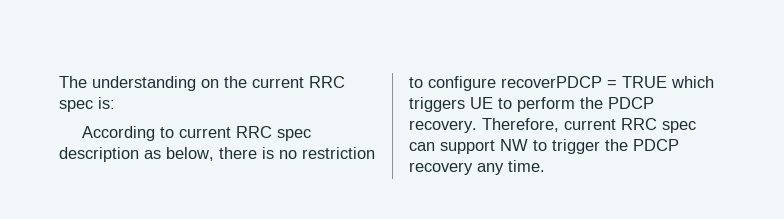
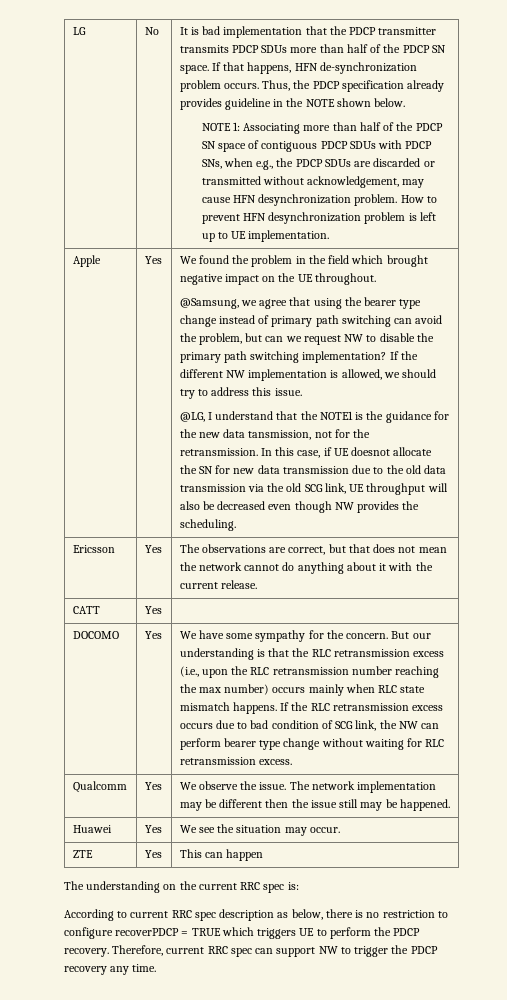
(59, 82) none -> [72,27,86,35] [144,27,159,35] [179,26,437,38] [179,44,446,53] [179,62,417,74] [179,80,445,92] [179,98,406,110] [201,122,443,134] [201,140,433,152] [201,158,435,170] [201,176,425,188] [201,194,437,206] [201,212,436,224] [201,230,330,242] [72,255,101,267] [144,256,162,264] [179,255,428,267] [179,273,376,285] [179,297,422,309] [179,315,443,327] [179,333,434,345] [179,351,418,363] [179,369,437,381] [179,387,302,399] [179,411,449,423] [179,429,371,440] [179,447,433,458] [179,465,447,474] [179,483,448,495] [179,501,420,513] [179,519,236,531] [72,545,115,553] [144,545,162,553] [179,544,447,555] [179,562,433,574] [179,580,257,589] [72,606,100,614] [144,606,162,614] [72,631,119,639] [144,631,162,639] [179,630,431,642] [179,648,445,660] [179,666,440,678] [179,684,426,696] [179,702,444,714] [179,720,440,731] [179,738,445,750] [179,757,292,765] [72,781,127,793] [144,782,162,790] [179,781,437,793] [179,799,450,811] [72,825,112,833] [144,825,162,833] [179,824,340,836] [72,850,93,858] [144,850,162,858] [179,849,264,861] LG | No | It is bad implementation that the PDCP transmitter transmits PDCP SDUs more than half of the PDCP SN space. If that happens, HFN de-synchronization problem occurs. Thus, the PDCP specification already provides guideline in the NOTE shown below. // NOTE 1: Associating more than half of the PDCP SN space of contiguous PDCP SDUs with PDCP SNs, when e.g., the PDCP SDUs are discarded or transmitted without acknowledgement, may cause HFN desynchronization problem. How to prevent HFN desynchronization problem is left up to UE implementation. // Apple | Yes | We found the problem in the field which brought negative impact on the UE throughout. // @Samsung, we agree that using the bearer type change instead of primary path switching can avoid the problem, but can we request NW to disable the primary path switching implementation? If the different NW implementation is allowed, we should try to address this issue. // @LG, I understand that the NOTE1 is the guidance for the new data tansmission, not for the retransmission. In this case, if UE doesnot allocate the SN for new data transmission due to the old data transmission via the old SCG link, UE throughput will also be decreased even though NW provides the scheduling. // Ericsson | Yes | The observations are correct, but that does not mean the network cannot do anything about it with the current release. // CATT | Yes | // DOCOMO | Yes | We have some sympathy for the concern. But our understanding is that the RLC retransmission excess (i.e., upon the RLC retransmission number reaching the max number) occurs mainly when RLC state mismatch happens. If the RLC retransmission excess occurs due to bad condition of SCG link, the NW can perform bearer type change without waiting for RLC retransmission excess. // Qualcomm | Yes | We observe the issue. The network implementation may be different then the issue still may be happened. // Huawei | Yes | We see the situation may occur. // ZTE | Yes | This can happen //

